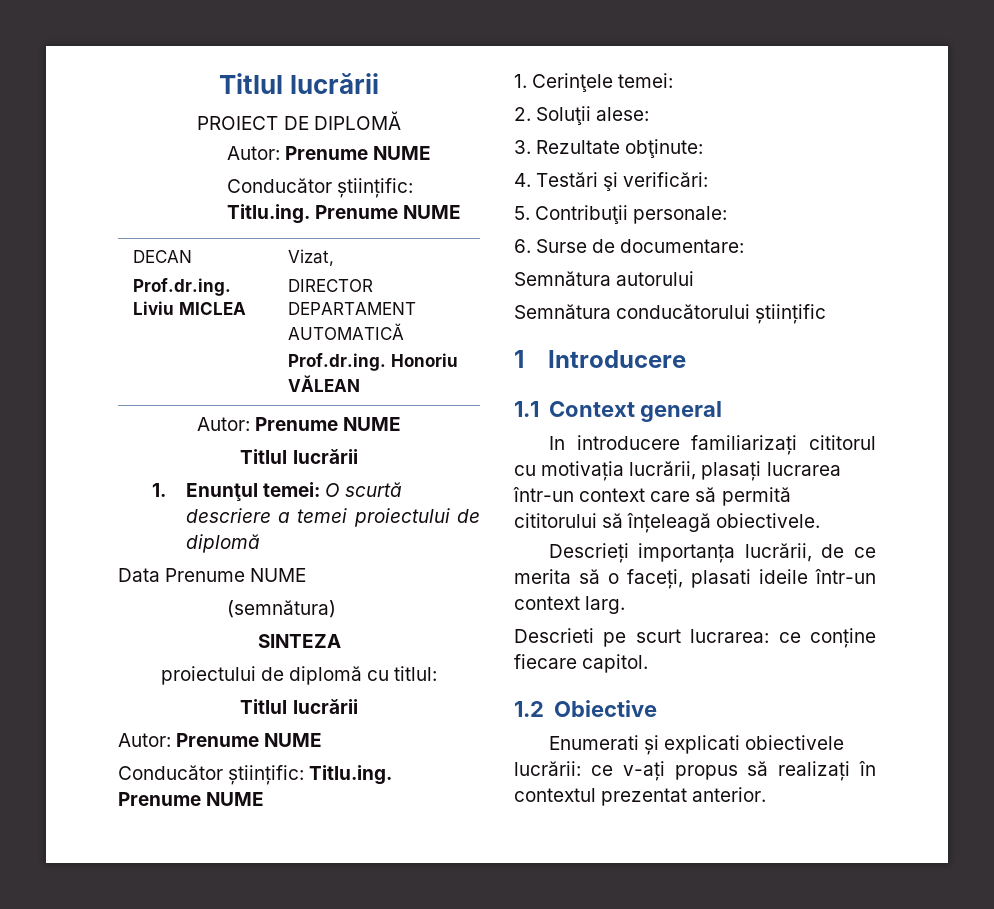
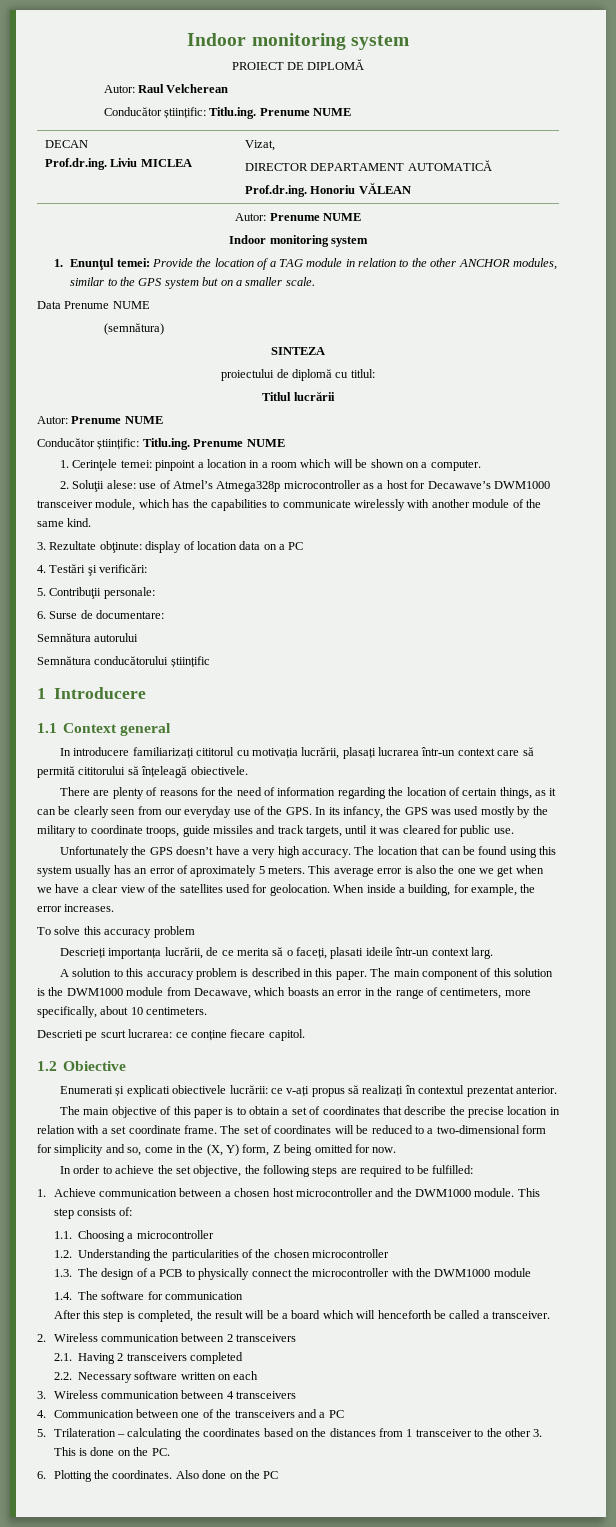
[218,73,380,94] Titlul lucrării -> [187,33,409,50] Indoor monitoring system
[284,146,431,160] Prenume NUME -> [137,84,229,93] Raul Velcherean
[240,449,358,464] Titlul lucrării -> [229,235,368,247] Indoor monitoring system
[324,482,403,497] [185,508,481,527] [185,534,260,553] O scurtă descriere a temei proiectului de diplomă -> [152,258,557,270] [70,277,315,289] Provide the location of a TAG module in relation to the other ANCHOR modules, similar to the GPS system but on a smaller scale.
[514,106,650,125] [514,139,704,158] // 2. Soluţii alese: // 3. Rezultate obţinute: -> [155,459,481,471] [60,480,550,492] [37,499,541,511] [37,518,92,527] [37,541,304,553] pinpoint a location in a room which will be shown on a computer. // 2. Soluţii alese: use of Atmel’s Atmega328p microcontroller as a host for Decawave’s DWM1000 transceiver module, which has the capabilities to communicate wirelessly with another module of the same kind. // 3. Rezultate obţinute: display of location data on a PC
(821, 520) none -> [60,787,557,799] [37,806,548,818] [37,825,514,837] [60,846,557,858] [37,865,544,877] [37,884,536,896] [37,904,115,912] [37,926,195,938] // There are plenty of reasons for the need of information regarding the location of certain things, as it can be clearly seen from our everyday use of the GPS. In its infancy, the GPS was used mostly by the military to coordinate troops, guide missiles and track targets, until it was cleared for public use. // Unfortunately the GPS doesn’t have a very high accuracy. The location that can be found using this system usually has an error of aproximately 5 meters. This average error is also the one we get when we have a clear view of the satellites used for geolocation. When inside a building, for example, the error increases. // To solve this accuracy problem
(626, 605) none -> [60,968,554,980] [37,987,531,999] [37,1006,208,1018] // A solution to this accuracy problem is described in this paper. The main component of this solution is the DWM1000 module from Decawave, which boasts an error in the range of centimeters, more specifically, about 10 centimeters.
(767, 794) none -> [60,1106,560,1118] [37,1125,546,1134] [37,1144,397,1156] [60,1165,474,1177] [37,1188,540,1197] [53,1207,133,1219] [53,1230,214,1242] [53,1249,390,1261] [53,1268,531,1280] [53,1291,244,1300] [53,1310,551,1322] [37,1333,297,1342] [53,1352,244,1364] [53,1371,259,1383] [37,1390,297,1399] [37,1409,344,1418] [37,1428,543,1440] [53,1447,170,1456] [37,1470,279,1482] // The main objective of this paper is to obtain a set of coordinates that describe the precise location in relation with a set coordinate frame. The set of coordinates will be reduced to a two-dimensional form for simplicity and so, come in the (X, Y) form, Z being omitted for now. // In order to achieve the set objective, the following steps are required to be fulfilled: // 1. Achieve communication between a chosen host microcontroller and the DWM1000 module. This step consists of: // 1.1. Choosing a microcontroller // 1.2. Understanding the particularities of the chosen microcontroller // 1.3. The design of a PCB to physically connect the microcontroller with the DWM1000 module // 1.4. The software for communication // After this step is completed, the result will be a board which will henceforth be called a transceiver. // 2. Wireless communication between 2 transceivers // 2.1. Having 2 transceivers completed // 2.2. Necessary software written on each // 3. Wireless communication between 4 transceivers // 4. Communication between one of the transceivers and a PC // 5. Trilateration – calculating the coordinates based on the distances from 1 transceiver to the other 3. This is done on the PC. // 6. Plotting the coordinates. Also done on the PC

